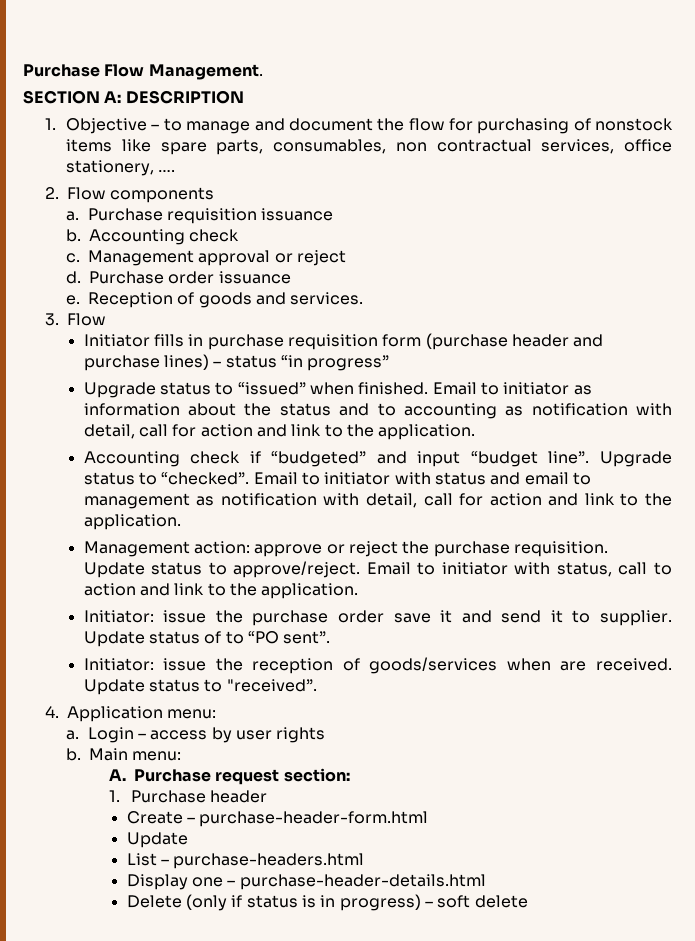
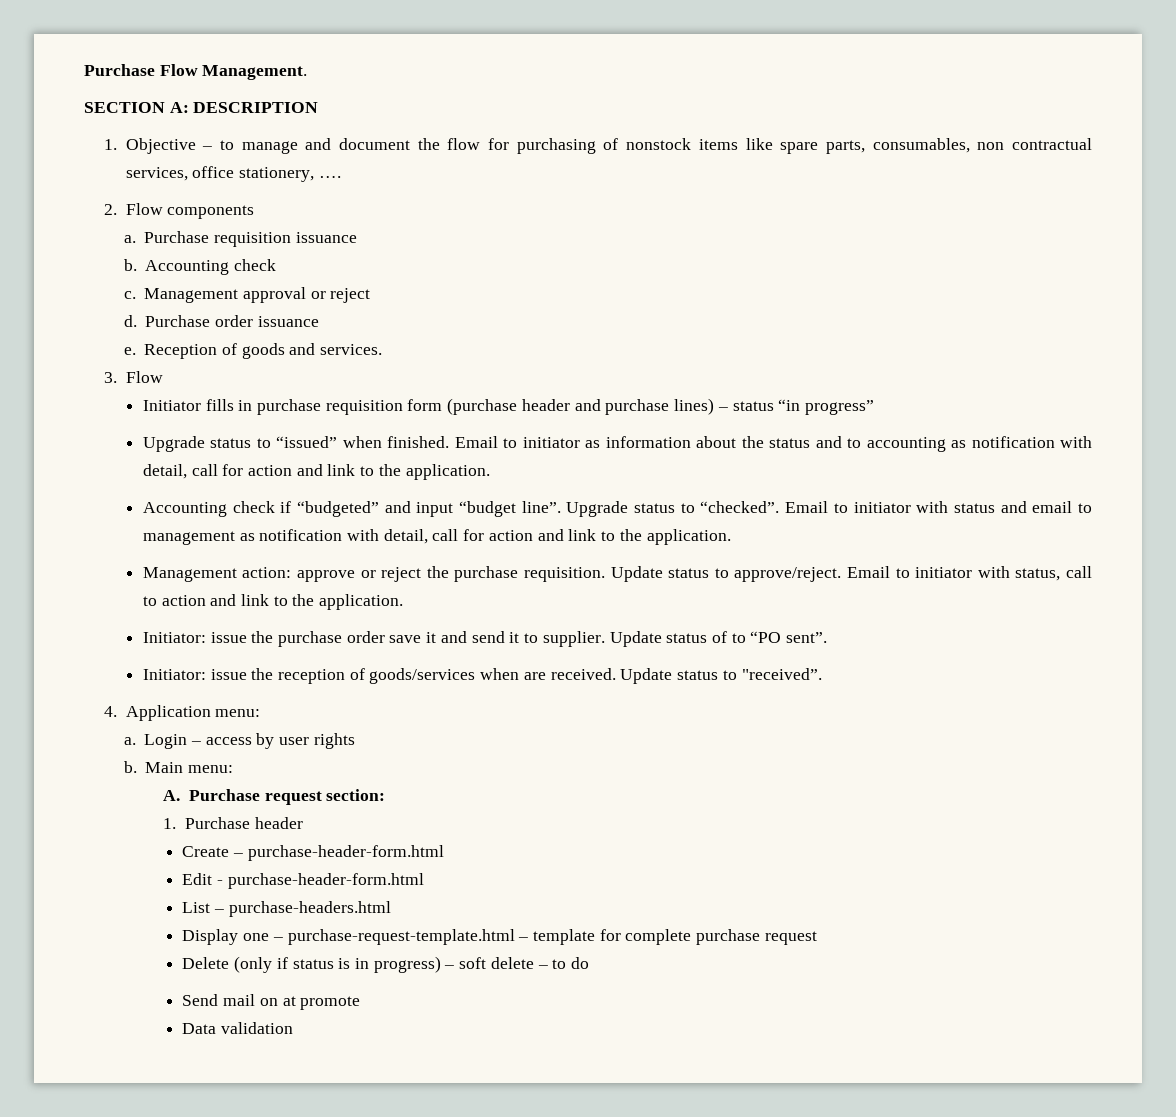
[126,832,188,848] Update -> [182,873,424,889] Edit - purchase-header-form.html
[239,874,486,890] purchase-header-details.html -> [287,929,817,945] purchase-request-template.html – template for complete purchase request
(528, 901) none -> [537,957,590,969] [182,994,361,1010] [182,1022,294,1034] – to do // Send mail on at promote // Data validation

